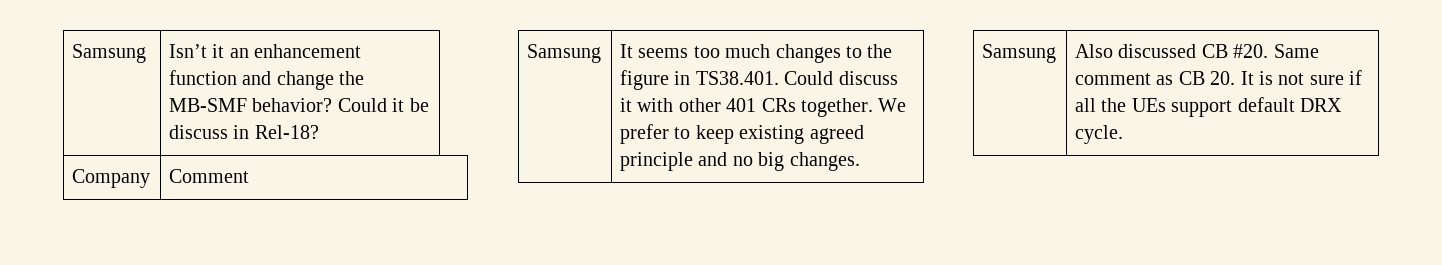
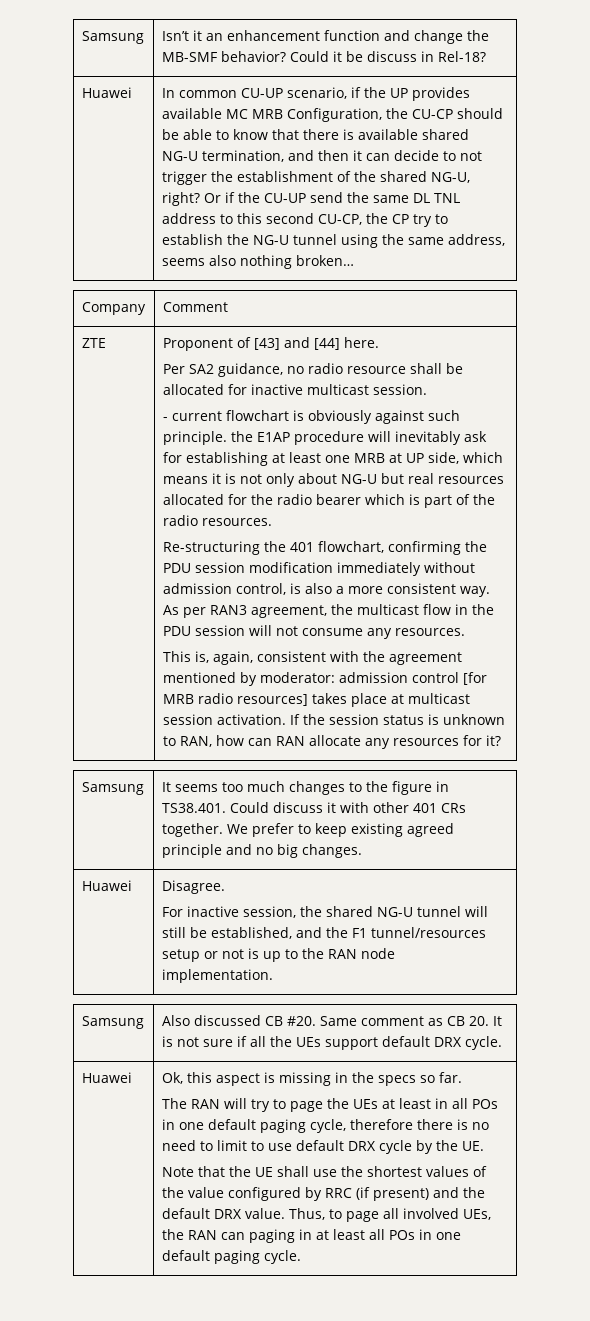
[72,169,151,188] [169,169,250,183] Company | Comment -> [81,87,132,98] [161,87,470,101] [161,108,503,122] [161,129,469,140] [161,150,482,162] [161,171,470,185] [161,192,460,206] [161,213,448,227] [161,234,505,248] [161,255,354,269] [81,302,146,315] [162,302,228,312] [81,338,106,348] [162,337,379,351] [162,363,463,377] [162,384,427,395] [162,410,460,424] [162,431,487,445] [162,452,503,466] [162,473,504,487] [162,494,495,508] [162,515,272,526] [162,541,487,555] [162,562,475,576] [162,583,490,597] [162,604,494,618] [162,625,465,639] [162,651,462,665] [162,672,487,686] [162,693,470,707] [162,714,505,725] [162,735,501,749] Huawei | In common CU-UP scenario, if the UP provides available MC MRB Configuration, the CU-CP should be able to know that there is available shared NG-U termination, and then it can decide to not trigger the establishment of the shared NG-U, right? Or if the CU-UP send the same DL TNL address to this second CU-CP, the CP try to establish the NG-U tunnel using the same address, seems also nothing broken… // Company | Comment // ZTE | Proponent of [43] and [44] here. // Per SA2 guidance, no radio resource shall be allocated for inactive multicast session. // - current flowchart is obviously against such principle. the E1AP procedure will inevitably ask for establishing at least one MRB at UP side, which means it is not only about NG-U but real resources allocated for the radio bearer which is part of the radio resources. // Re-structuring the 401 flowchart, confirming the PDU session modification immediately without admission control, is also a more consistent way. As per RAN3 agreement, the multicast flow in the PDU session will not consume any resources. // This is, again, consistent with the agreement mentioned by moderator: admission control [for MRB radio resources] takes place at multicast session activation. If the session status is unknown to RAN, how can RAN allocate any resources for it?
(860, 161) none -> [81,880,132,891] [161,880,225,894] [161,906,488,918] [161,927,486,939] [161,948,395,962] [161,969,273,983] // Huawei | Disagree. // For inactive session, the shared NG-U tunnel will still be established, and the F1 tunnel/resources setup or not is up to the RAN node implementation.
(1124, 134) none -> [81,1072,132,1083] [161,1072,462,1086] [161,1098,498,1112] [161,1119,489,1133] [161,1140,484,1154] [161,1166,487,1177] [161,1187,485,1201] [161,1208,491,1222] [161,1229,461,1243] [161,1250,301,1264] // Huawei | Ok, this aspect is missing in the specs so far. // The RAN will try to page the UEs at least in all POs in one default paging cycle, therefore there is no need to limit to use default DRX cycle by the UE. // Note that the UE shall use the shortest values of the value configured by RRC (if present) and the default DRX value. Thus, to page all involved UEs, the RAN can paging in at least all POs in one default paging cycle.

